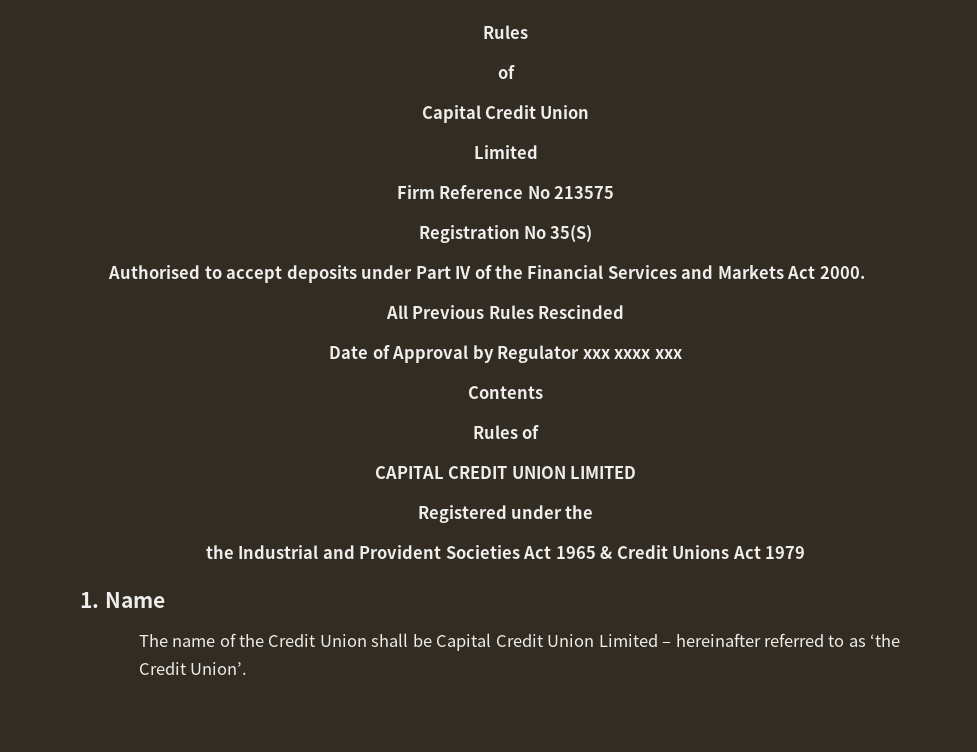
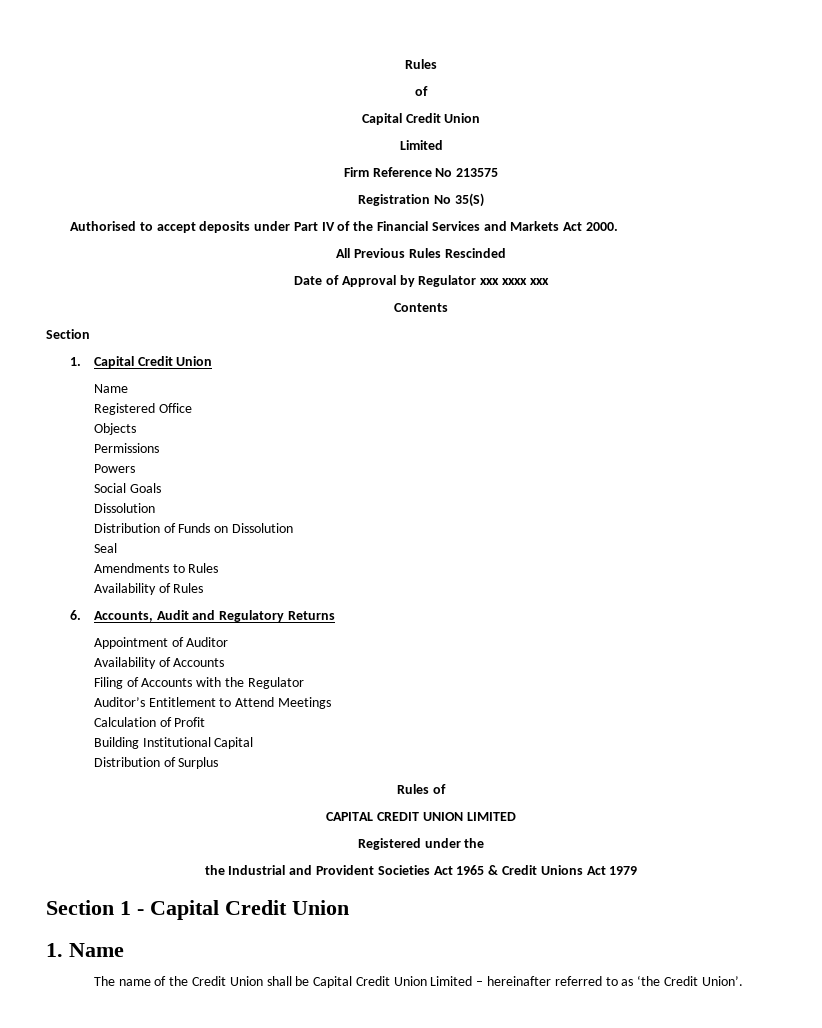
(543, 392) none -> [46,329,90,339] [69,356,213,368] [93,384,128,393] [93,403,192,415] [93,423,136,435] [93,443,159,453] [93,464,135,473] [93,483,161,493] [93,503,155,513] [93,523,294,533] [93,543,117,553] [93,563,219,573] [93,583,204,595] [69,610,336,622] [93,637,229,649] [93,657,225,669] [93,677,304,689] [93,697,332,709] [93,717,206,727] [93,737,254,749] [93,757,219,769] // Section // 1. Capital Credit Union // Name // Registered Office // Objects // Permissions // Powers // Social Goals // Dissolution // Distribution of Funds on Dissolution // Seal // Amendments to Rules // Availability of Rules // 6. Accounts, Audit and Regulatory Returns // Appointment of Auditor // Availability of Accounts // Filing of Accounts with the Regulator // Auditor’s Entitlement to Attend Meetings // Calculation of Profit // Building Institutional Capital // Distribution of Surplus
(806, 552) none -> [46,900,349,920] // Section 1 - Capital Credit Union

